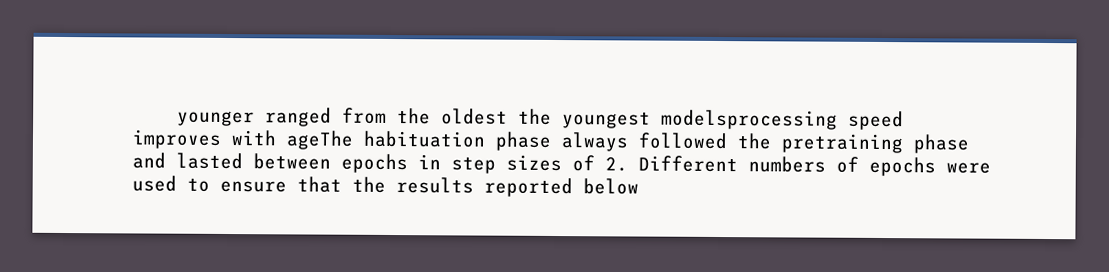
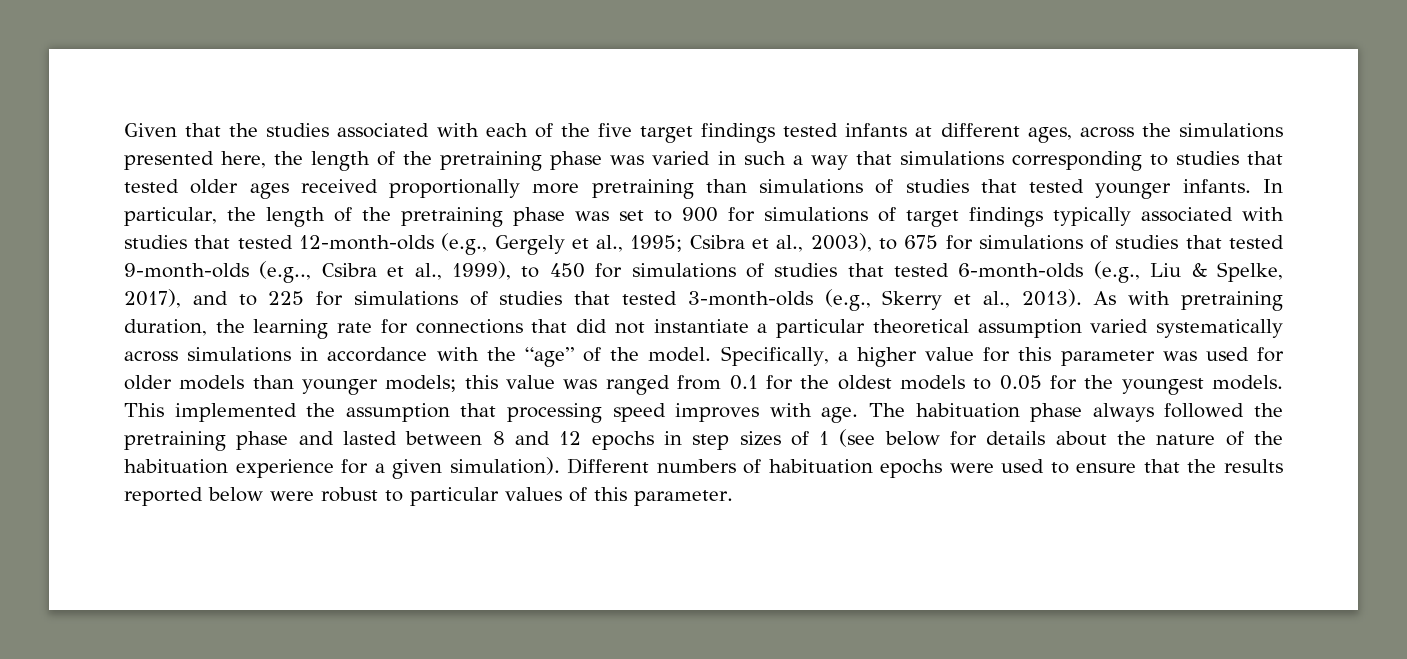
[177,107,839,130] younger ranged from the oldest the youngest modelsprocessing -> [124,123,1283,143] [124,151,1283,171] [124,179,1283,199] [124,207,1284,227] [124,233,1284,255] [124,261,1284,283] [124,289,1284,311] [124,319,1284,339] [124,346,1284,367] [124,375,1284,395] [124,403,602,423] Given that the studies associated with each of the five target findings tested infants at different ages, across the simulations presented here, the length of the pretraining phase was varied in such a way that simulations corresponding to studies that tested older ages received proportionally more pretraining than simulations of studies that tested younger infants. In particular, the length of the pretraining phase was set to 900 for simulations of target findings typically associated with studies that tested 12-month-olds (e.g., Gergely et al., 1995; Csibra et al., 2003), to 675 for simulations of studies that tested 9-month-olds (e.g.., Csibra et al., 1999), to 450 for simulations of studies that tested 6-month-olds (e.g., Liu & Spelke, 2017), and to 225 for simulations of studies that tested 3-month-olds (e.g., Skerry et al., 2013). As with pretraining duration, the learning rate for connections that did not instantiate a particular theoretical assumption varied systematically across simulations in accordance with the “age” of the model. Specifically, a higher value for this parameter was used for older models than younger models; this value was ranged from 0.1 for the oldest models to 0.05 for the youngest models. This implemented the assumption that processing
[286,130,354,150] ageThe -> [821,403,906,423] age. The
(331, 161) none -> [492,431,582,445] 8 and 12
[605,156,628,172] 2. -> [819,429,1284,447] [124,457,560,479] 1 (see below for details about the nature of the habituation experience for a given simulation).
(859, 164) none -> [768,459,873,474] habituation
(639, 186) none -> [270,487,733,506] were robust to particular values of this parameter.

